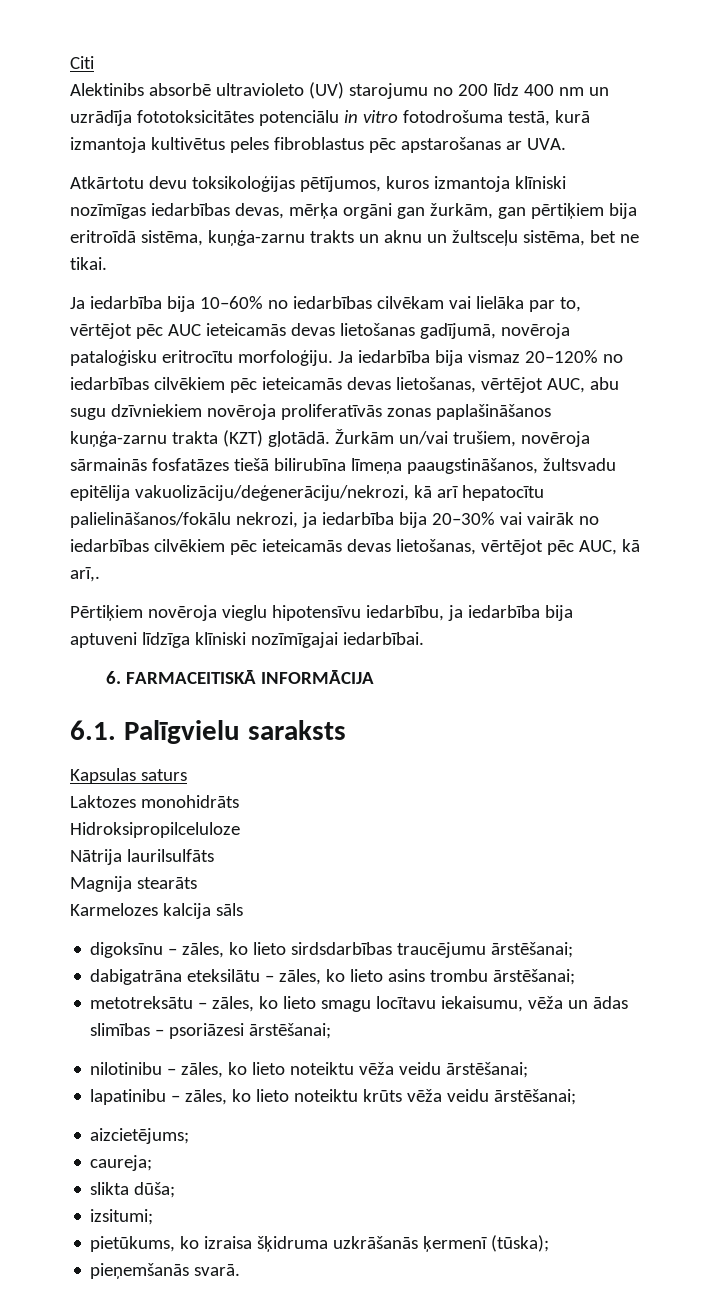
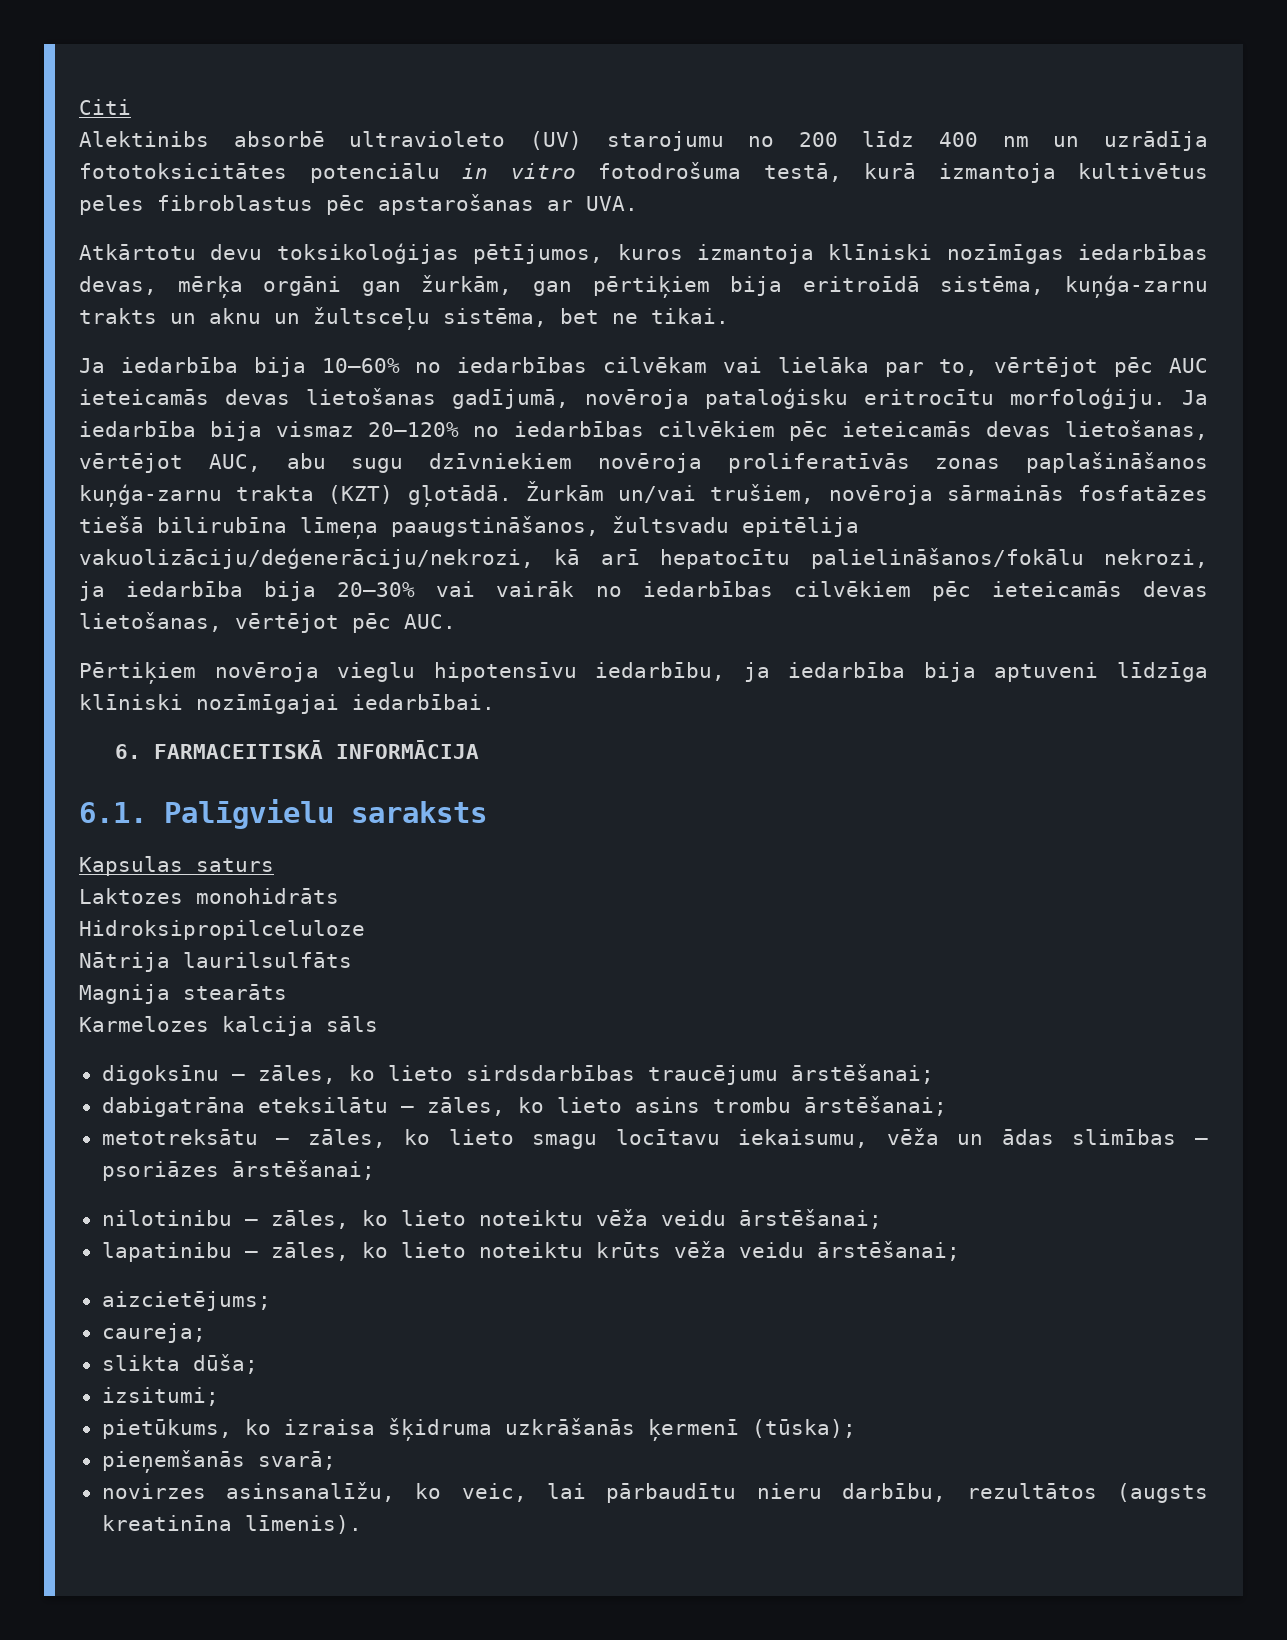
[578,539,640,555] [70,567,100,582] AUC, kā arī,. -> [404,614,456,629] AUC.
[169,1023,245,1039] psoriāzesi -> [101,1161,219,1181] psoriāzes
[194,1264,241,1276] svarā. -> [257,1451,336,1470] [101,1482,1208,1503] [101,1515,362,1534] svarā; // novirzes asinsanalīžu, ko veic, lai pārbaudītu nieru darbību, rezultātos (augsts kreatinīna līmenis).

